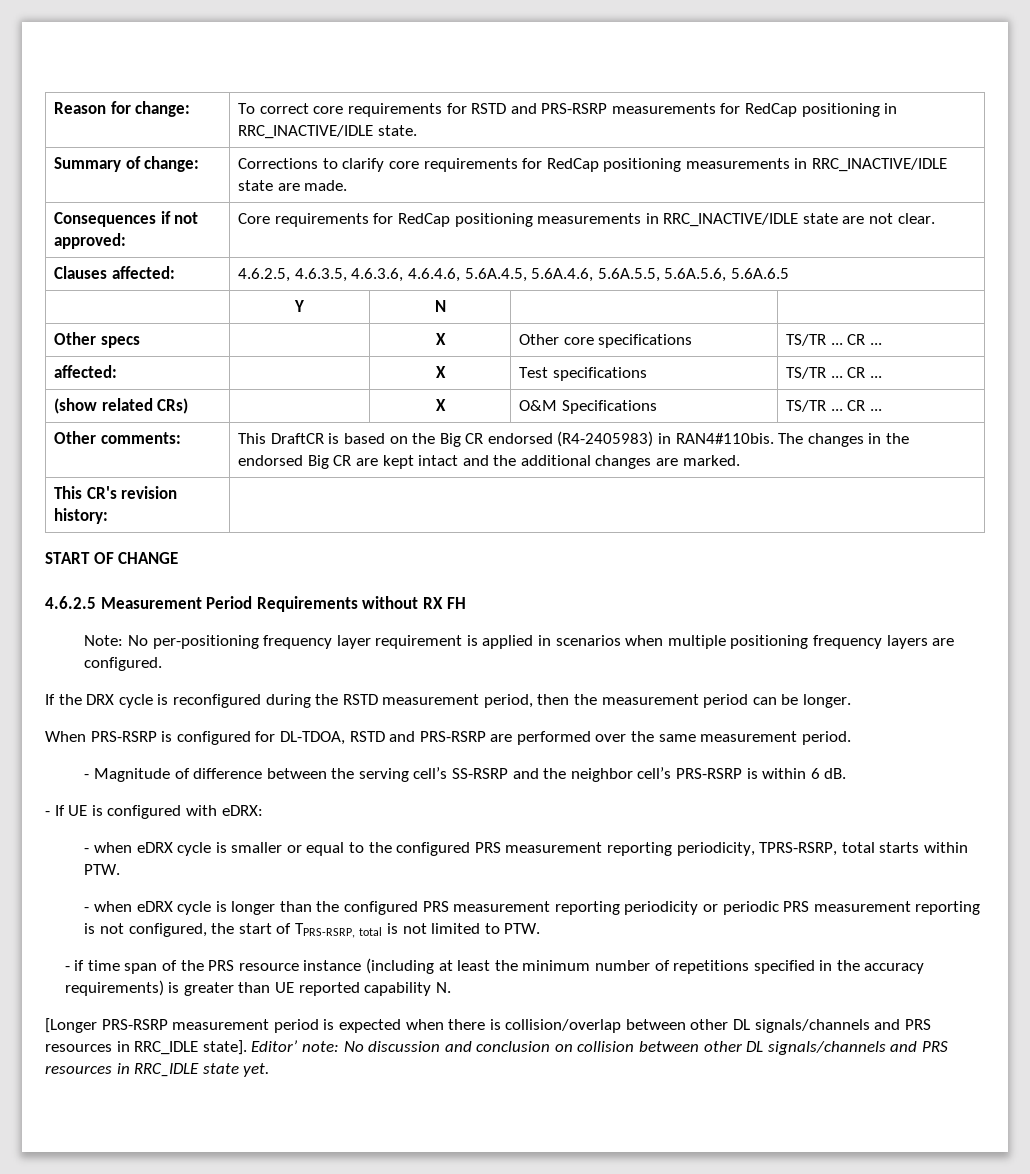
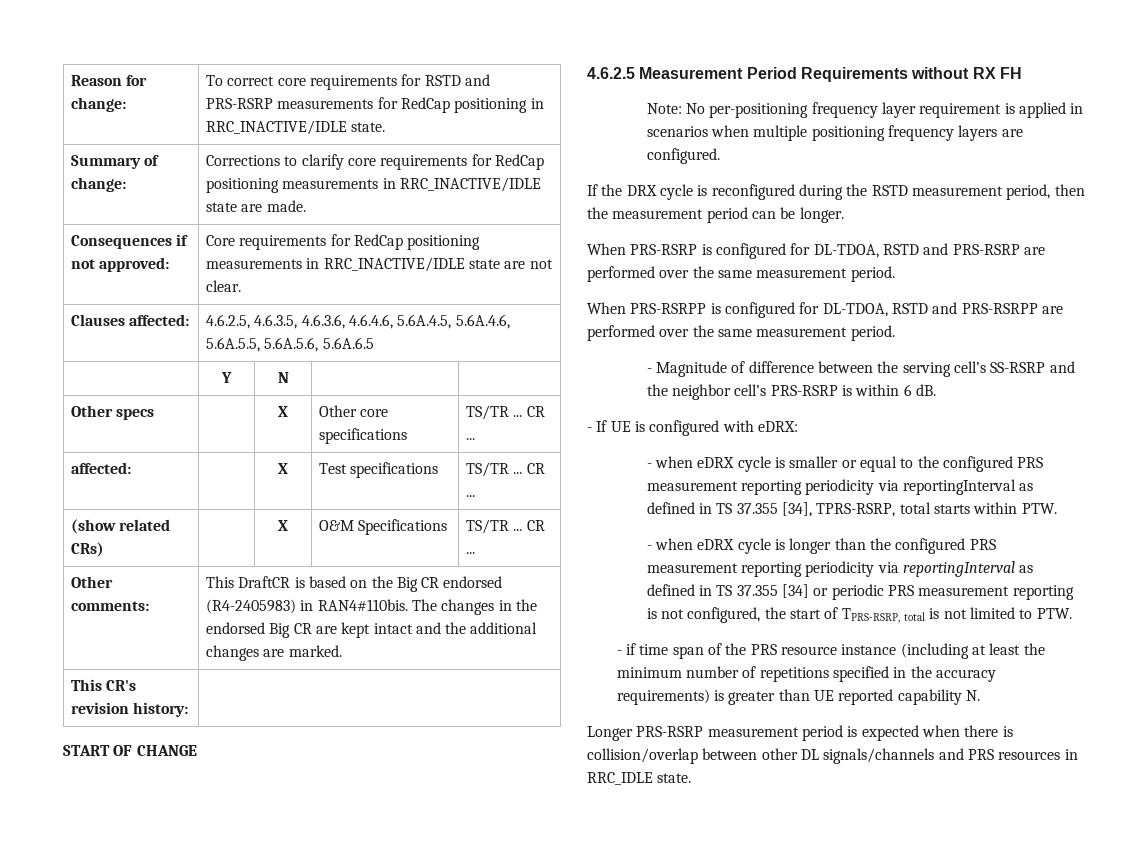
(851, 738) none -> [587,302,1063,318] [587,325,895,341] // When PRS-RSRPP is configured for DL-TDOA, RSTD and PRS-RSRPP are performed over the same measurement period.
[676,842,755,856] periodicity, -> [805,479,1034,495] [646,502,812,517] periodicity via reportingInterval as defined in TS 37.355 [34],
(699, 908) none -> [877,561,1034,577] [646,584,809,598] via reportingInterval as defined in TS 37.355 [34]
[45,1018,97,1033] [Longer -> [587,726,633,741] Longer
[202,1040,949,1055] [45,1063,270,1077] state]. Editor’ note: No discussion and conclusion on collision between other DL signals/channels and PRS resources in RRC_IDLE state yet. -> [657,773,692,783] state.

